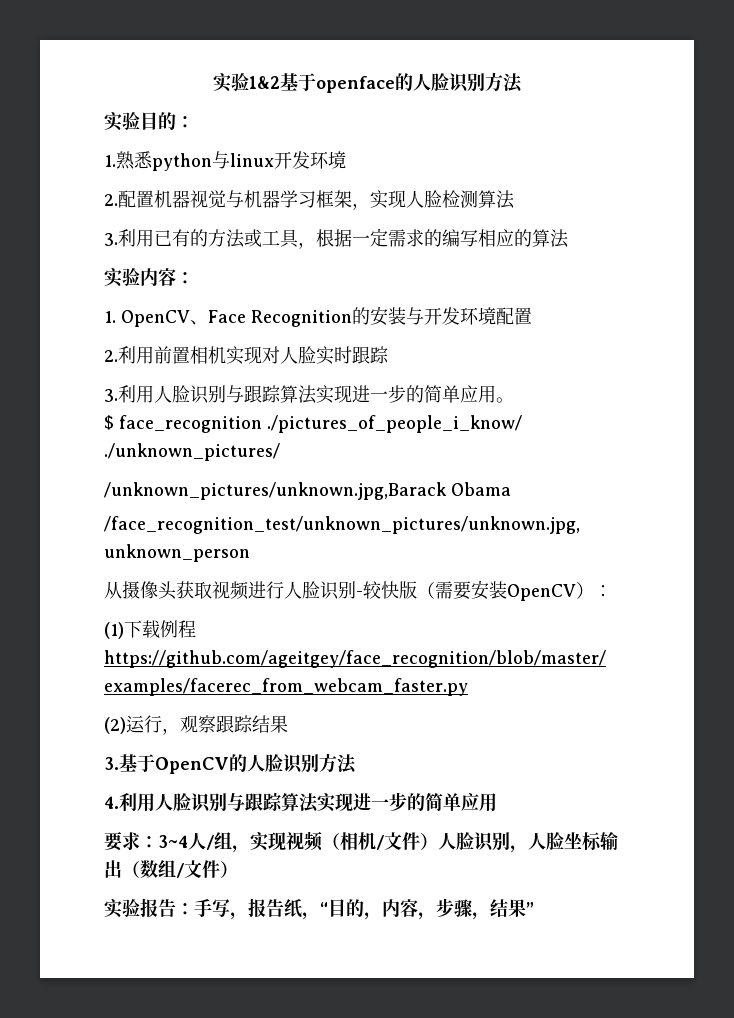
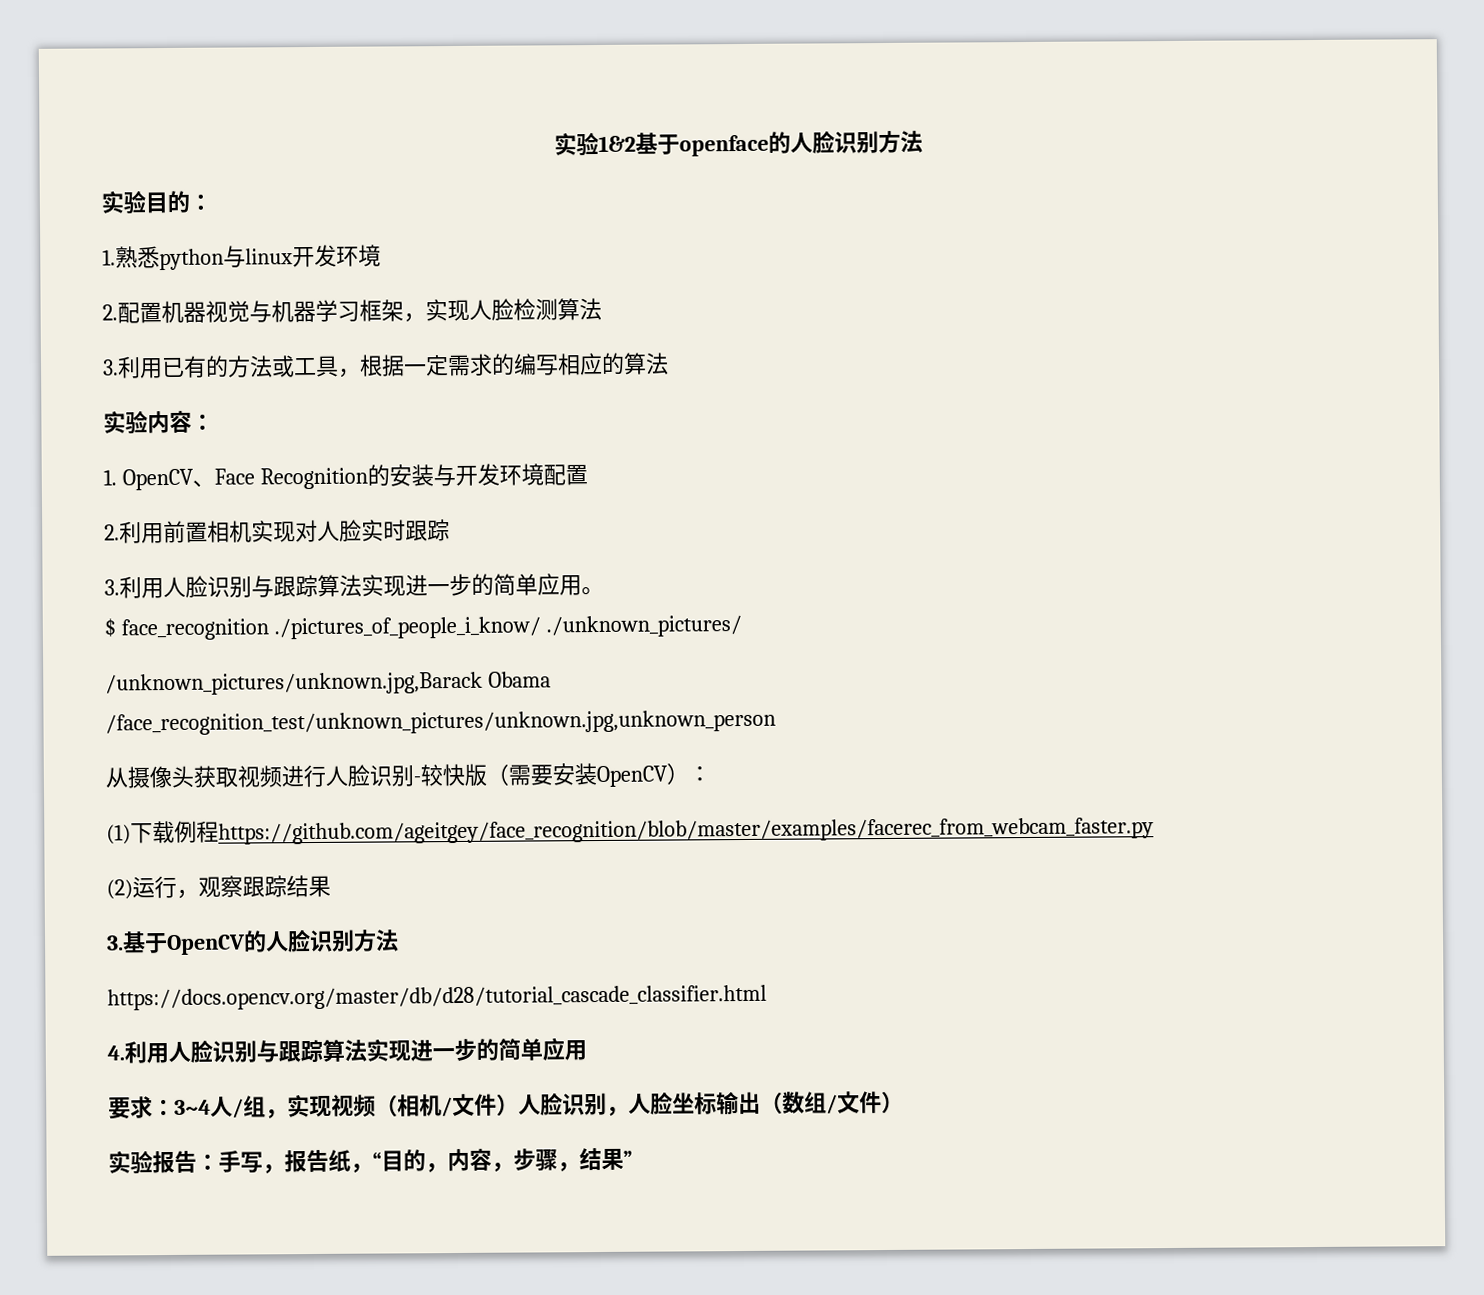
(357, 764) none -> [107,984,767,1011] // https://docs.opencv.org/master/db/d28/tutorial_cascade_classifier.html

